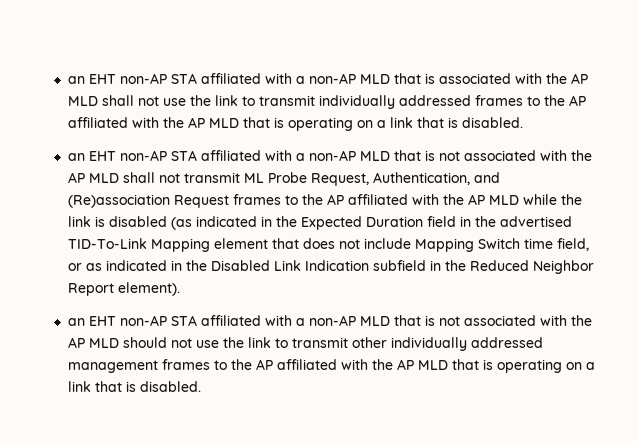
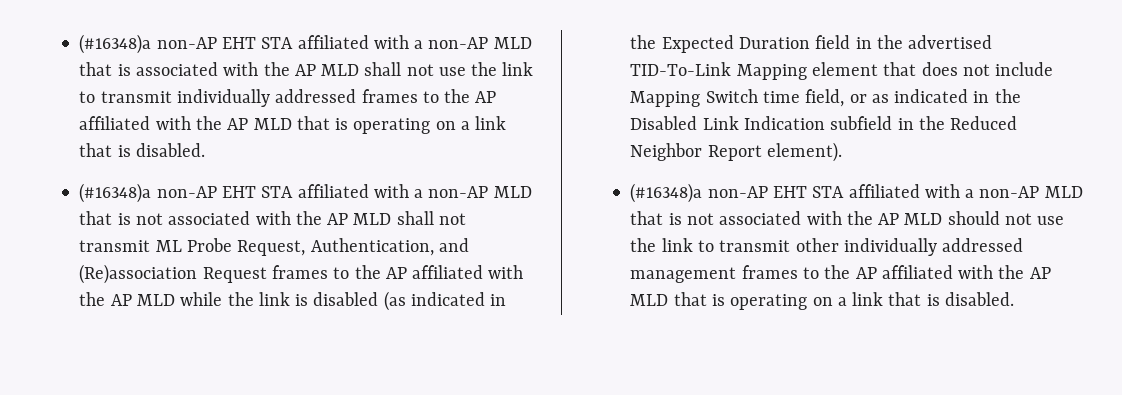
[67,73,167,84] an EHT non-AP -> [79,34,256,54] (#16348)a non-AP EHT
[67,150,167,161] an EHT non-AP -> [79,183,256,203] (#16348)a non-AP EHT
[67,315,167,326] an EHT non-AP -> [630,183,807,203] (#16348)a non-AP EHT

